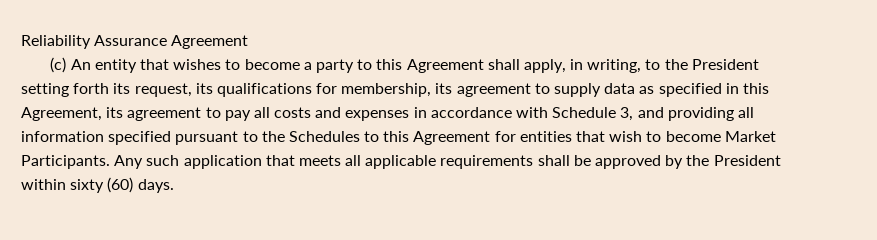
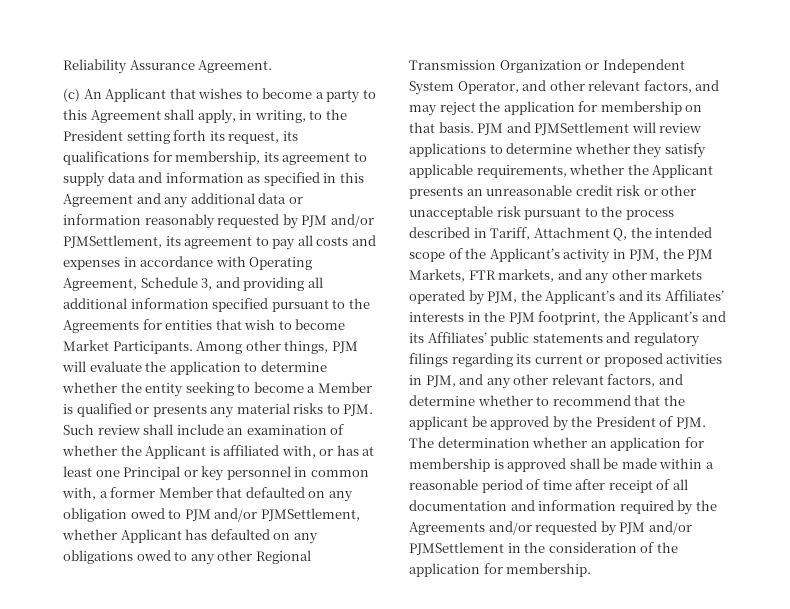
[171,35,249,49] Agreement -> [198,60,273,73] Agreement.
[94,59,137,73] entity -> [105,88,167,102] Applicant
(636, 88) none -> [138,172,244,183] and information
[21,107,102,121] Agreement, -> [63,193,303,208] [63,214,374,229] [63,235,162,248] Agreement and any additional data or information reasonably requested by PJM and/or PJMSettlement,
(549, 112) none -> [249,257,313,270] [63,278,137,291] Operating Agreement,
(754, 112) none -> [63,298,127,309] additional
[288,131,491,145] Schedules to this Agreement -> [63,320,139,333] Agreements
[114,155,570,169] Any such application that meets all applicable requirements shall -> [196,340,358,354] [62,361,327,375] [62,382,372,397] [63,403,374,418] [63,424,345,435] [62,445,375,459] [63,466,369,481] [62,487,353,502] [63,508,360,522] [62,529,318,544] [63,550,311,565] [409,59,685,73] [409,80,720,95] [409,101,703,116] [409,122,702,135] [409,143,706,158] [409,164,714,178] [409,185,697,199] [409,206,674,220] [409,227,713,241] [409,248,714,263] [409,269,703,284] [409,290,724,305] [409,311,726,325] [409,332,700,347] [409,353,723,367] [409,374,683,389] [409,395,685,406] [409,416,468,430] Among other things, PJM will evaluate the application to determine whether the entity seeking to become a Member is qualified or presents any material risks to PJM. Such review shall include an examination of whether the Applicant is affiliated with, or has at least one Principal or key personnel in common with, a former Member that defaulted on any obligation owed to PJM and/or PJMSettlement, whether Applicant has defaulted on any obligations owed to any other Regional Transmission Organization or Independent System Operator, and other relevant factors, and may reject the application for membership on that basis. PJM and PJMSettlement will review applications to determine whether they satisfy applicable requirements, whether the Applicant presents an unreasonable credit risk or other unacceptable risk pursuant to the process described in Tariff, Attachment Q, the intended scope of the Applicant’s activity in PJM, the PJM Markets, FTR markets, and any other markets operated by PJM, the Applicant’s and its Affiliates’ interests in the PJM footprint, the Applicant’s and its Affiliates’ public statements and regulatory filings regarding its current or proposed activities in PJM, and any other relevant factors, and determine whether to recommend that the applicant
[21,177,174,193] within sixty (60) days. -> [659,416,706,429] [409,437,704,451] [409,458,714,472] [409,479,688,493] [409,500,717,515] [409,521,692,536] [409,542,678,555] [409,563,592,577] of PJM. The determination whether an application for membership is approved shall be made within a reasonable period of time after receipt of all documentation and information required by the Agreements and/or requested by PJM and/or PJMSettlement in the consideration of the application for membership.

